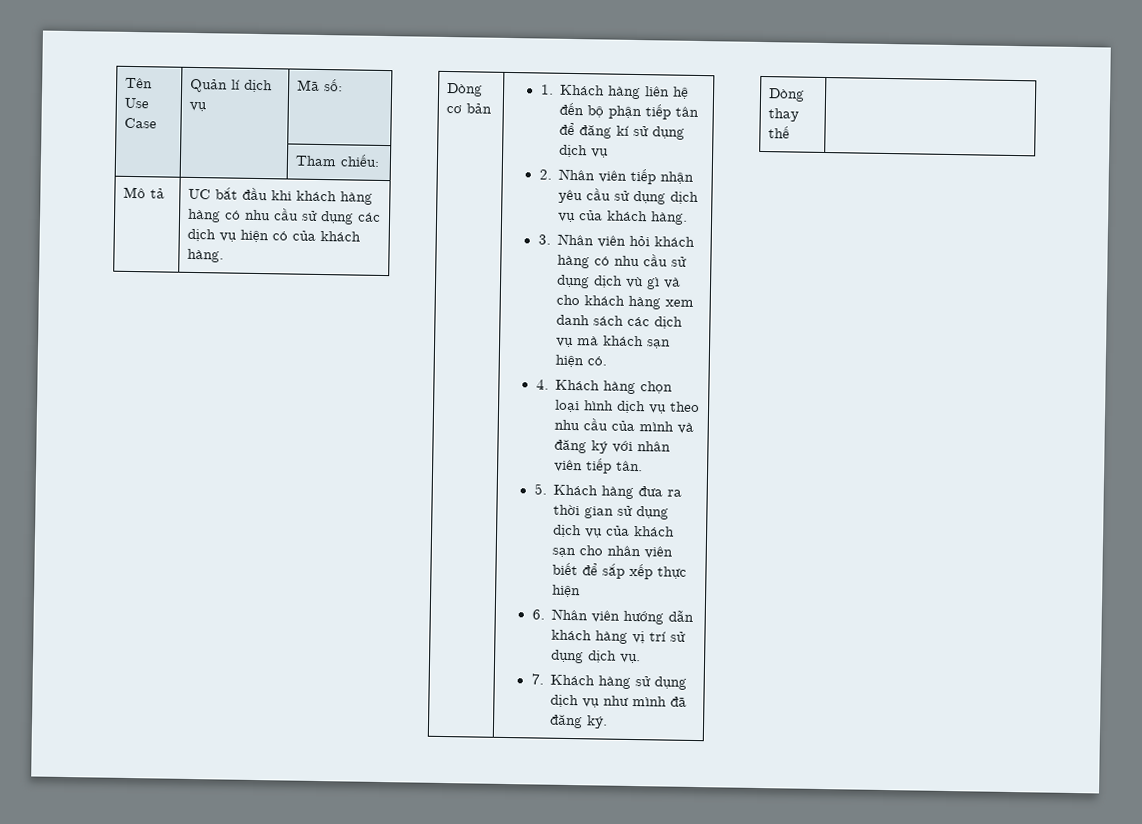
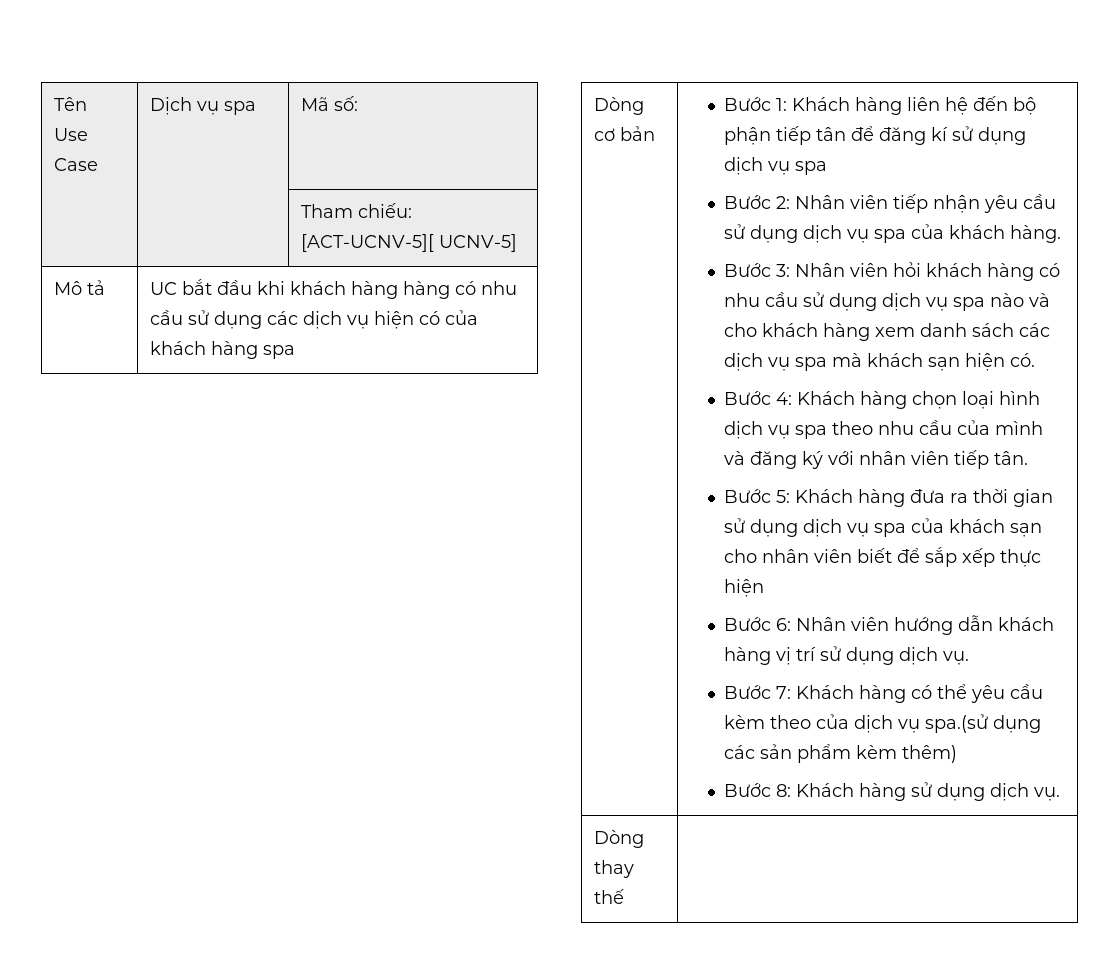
[189,78,273,93] [188,101,207,112] Quản lí dịch vụ -> [150,97,257,115] Dịch vụ spa
(380, 160) none -> [301,234,518,252] [ACT-UCNV-5][ UCNV-5]
[186,248,224,263] hàng. -> [211,341,296,359] hàng spa
[540,84,554,95] 1. -> [724,97,788,111] Bước 1:
[538,169,552,180] // 2. -> [795,161,828,175] [724,195,791,209] spa // Bước 2:
[579,210,689,225] [537,234,551,245] của khách hàng. // 3. -> [874,224,1062,243] [724,263,791,277] spa của khách hàng. // Bước 3:
[625,276,661,290] vù gì -> [926,293,1025,311] vụ spa nào
(575, 342) none -> [795,357,828,371] spa
[535,379,549,390] 4. -> [724,391,793,405] Bước 4:
(668, 409) none -> [795,425,828,439] spa
[533,483,547,495] 5. -> [724,489,791,503] Bước 5:
(604, 533) none -> [874,523,907,537] spa
[531,609,545,620] 6. -> [724,617,792,631] Bước 6:
[530,673,544,685] 7. -> [724,684,1044,703] [724,714,1042,733] [724,744,958,763] [724,783,792,797] Bước 7: Khách hàng có thể yêu cầu kèm theo của dịch vụ spa.(sử dụng các sản phẩm kèm thêm) // Bước 8:
[582,695,688,708] [549,714,609,729] vụ như mình đã đăng ký. -> [1034,787,1061,801] vụ.

